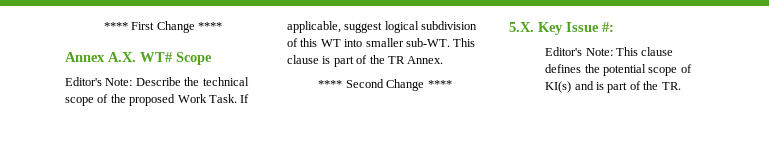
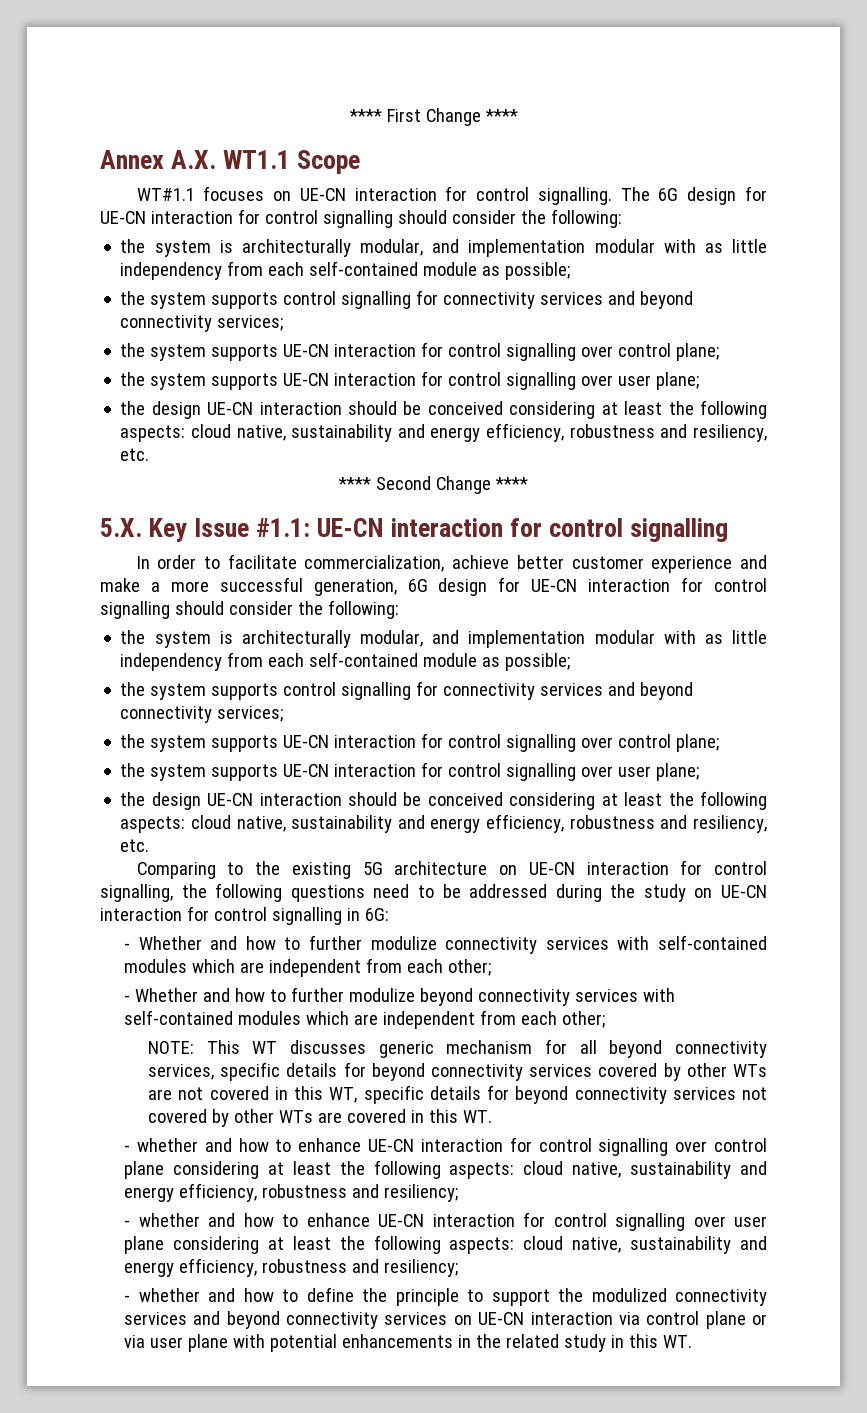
[140,52,173,62] WT# -> [223,150,291,169] WT1.1
[65,77,249,86] [65,94,250,106] [287,21,478,33] [287,38,476,47] [287,55,444,67] Editor's Note: Describe the technical scope of the proposed Work Task. If applicable, suggest logical subdivision of this WT into smaller sub-WT. This clause is part of the TR Annex. -> [136,186,767,205] [100,209,622,228] [120,239,767,257] [120,261,571,280] [120,290,694,309] [120,315,284,332] [120,342,720,361] [120,371,700,390] [120,400,767,419] [120,423,767,442] [120,448,150,461] WT#1.1 focuses on UE-CN interaction for control signalling. The 6G design for UE-CN interaction for control signalling should consider the following: // the system is architecturally modular, and implementation modular with as little independency from each self-contained module as possible; // the system supports control signalling for connectivity services and beyond connectivity services; // the system supports UE-CN interaction for control signalling over control plane; // the system supports UE-CN interaction for control signalling over user plane; // the design UE-CN interaction should be conceived considering at least the following aspects: cloud native, sustainability and energy efficiency, robustness and resiliency, etc.
[602,22,614,32] [545,47,674,56] [545,64,692,76] [545,81,681,93] #: // Editor's Note: This clause defines the potential scope of KI(s) and is part of the TR. -> [256,518,729,542] [136,554,767,573] [100,577,767,596] [100,600,399,619] [120,630,767,648] [120,652,571,671] [120,681,694,700] [120,706,284,723] [120,733,720,752] [120,762,700,781] [120,791,767,810] [120,814,767,833] [120,839,150,852] [136,860,767,879] [100,883,767,902] [100,906,389,925] [124,935,767,954] [124,958,491,977] [124,987,675,1006] [124,1010,605,1029] [148,1039,767,1058] [148,1062,767,1081] [148,1085,767,1104] [148,1109,492,1127] [124,1137,768,1156] [124,1160,768,1179] [124,1183,458,1202] [124,1212,767,1231] [124,1235,768,1254] [124,1258,458,1277] [124,1287,767,1306] [124,1311,767,1329] [124,1334,692,1352] #1.1: UE-CN interaction for control signalling // In order to facilitate commercialization, achieve better customer experience and make a more successful generation, 6G design for UE-CN interaction for control signalling should consider the following: // the system is architecturally modular, and implementation modular with as little independency from each self-contained module as possible; // the system supports control signalling for connectivity services and beyond connectivity services; // the system supports UE-CN interaction for control signalling over control plane; // the system supports UE-CN interaction for control signalling over user plane; // the design UE-CN interaction should be conceived considering at least the following aspects: cloud native, sustainability and energy efficiency, robustness and resiliency, etc. // Comparing to the existing 5G architecture on UE-CN interaction for control signalling, the following questions need to be addressed during the study on UE-CN interaction for control signalling in 6G: // - Whether and how to further modulize connectivity services with self-contained modules which are independent from each other; // - Whether and how to further modulize beyond connectivity services with self-contained modules which are independent from each other; // NOTE: This WT discusses generic mechanism for all beyond connectivity services, specific details for beyond connectivity services covered by other WTs are not covered in this WT, specific details for beyond connectivity services not covered by other WTs are covered in this WT. // - whether and how to enhance UE-CN interaction for control signalling over control plane considering at least the following aspects: cloud native, sustainability and energy efficiency, robustness and resiliency; // - whether and how to enhance UE-CN interaction for control signalling over user plane considering at least the following aspects: cloud native, sustainability and energy efficiency, robustness and resiliency; // - whether and how to define the principle to support the modulized connectivity services and beyond connectivity services on UE-CN interaction via control plane or via user plane with potential enhancements in the related study in this WT.

